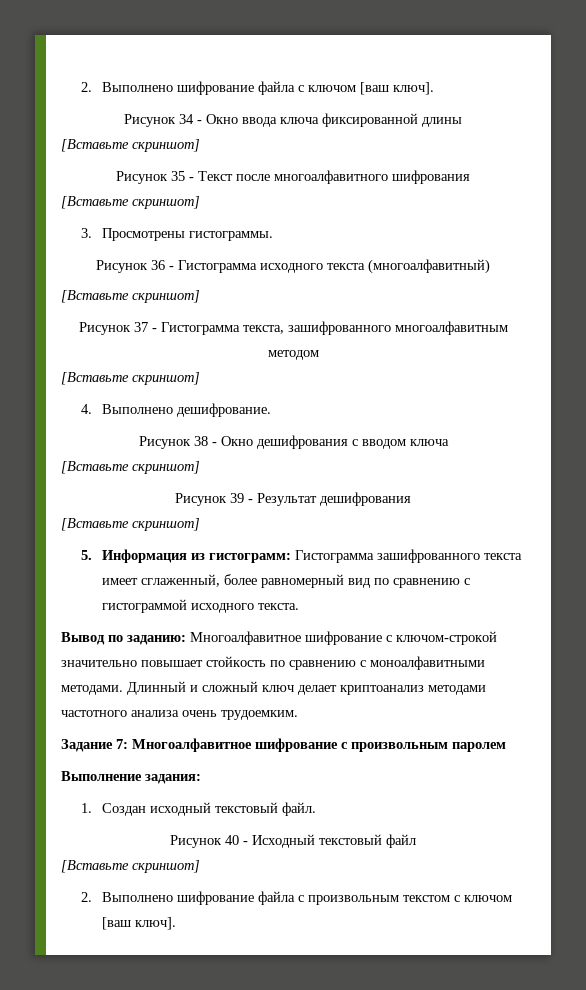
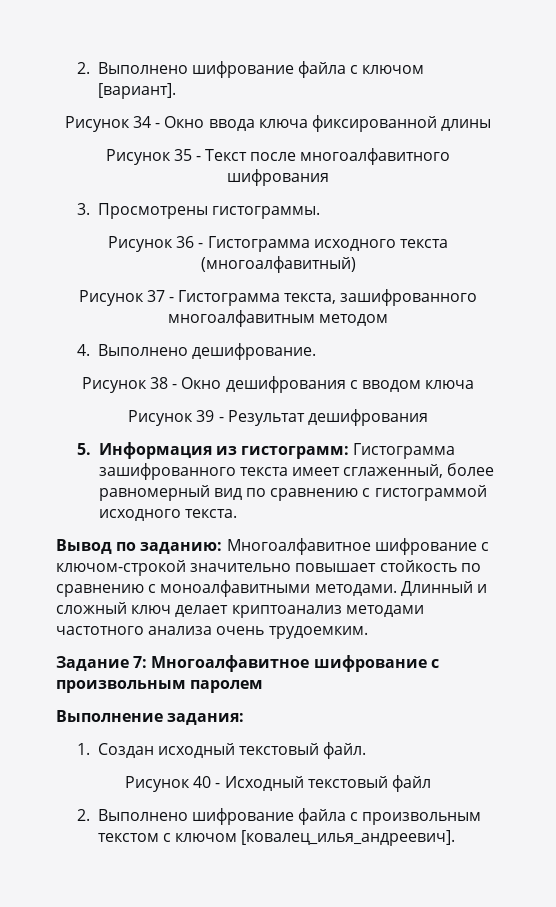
[359,82,434,95] [ваш ключ]. -> [97,83,176,99] [вариант].
[61,139,200,152] // [Вставьте скриншот] -> (492, 125) none
[61,196,200,209] // [Вставьте скриншот] -> (329, 177) none
[61,290,200,303] // [Вставьте скриншот] -> (356, 264) none
[61,372,200,385] // [Вставьте скриншот] -> (389, 320) none
[61,461,200,474] // [Вставьте скриншот] -> (475, 384) none
[61,518,200,531] // [Вставьте скриншот] -> (428, 417) none
[61,860,200,873] // [Вставьте скриншот] -> (431, 783) none
[101,917,176,930] [ваш ключ]. -> [241,830,456,846] [ковалец_илья_андреевич].

